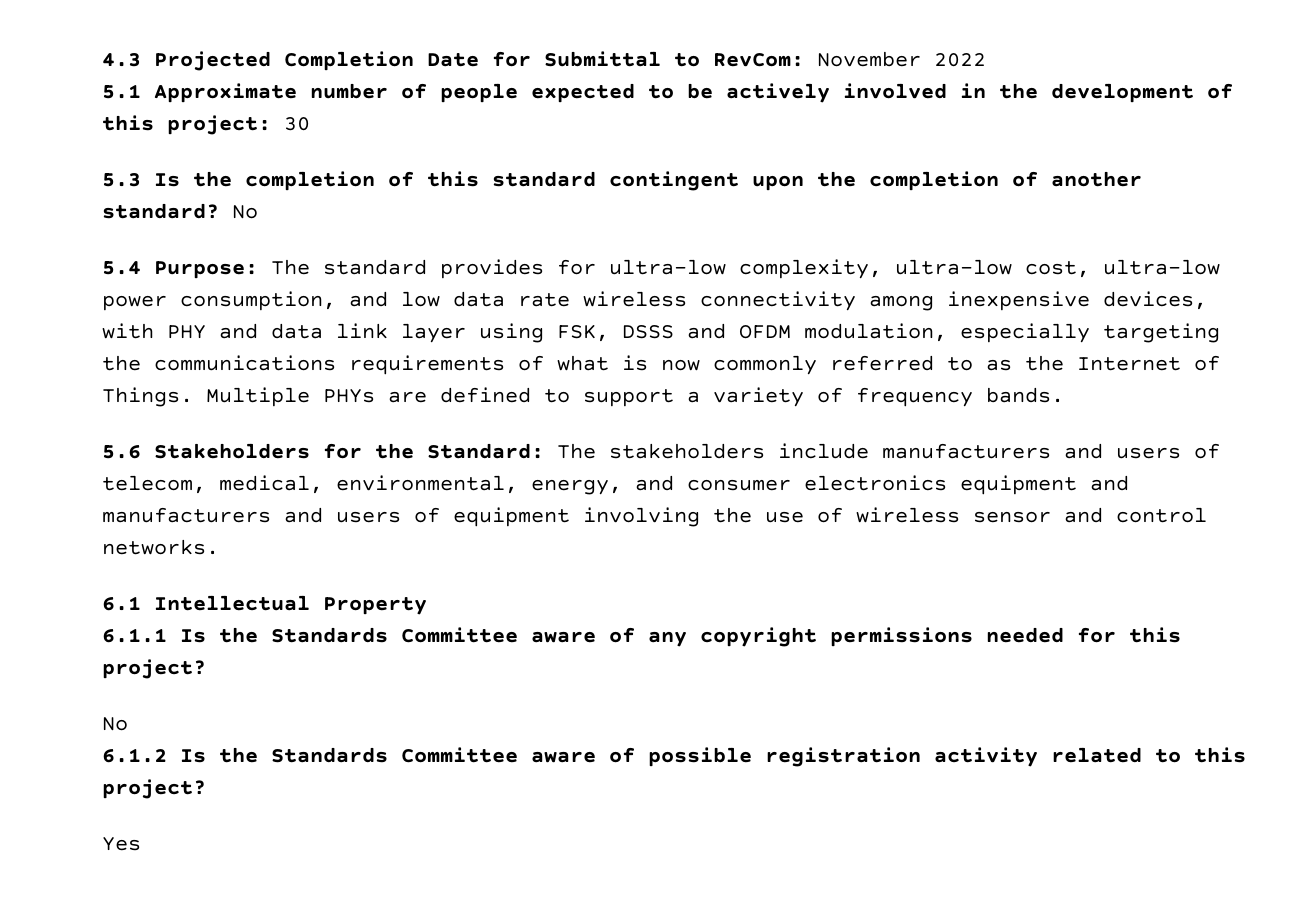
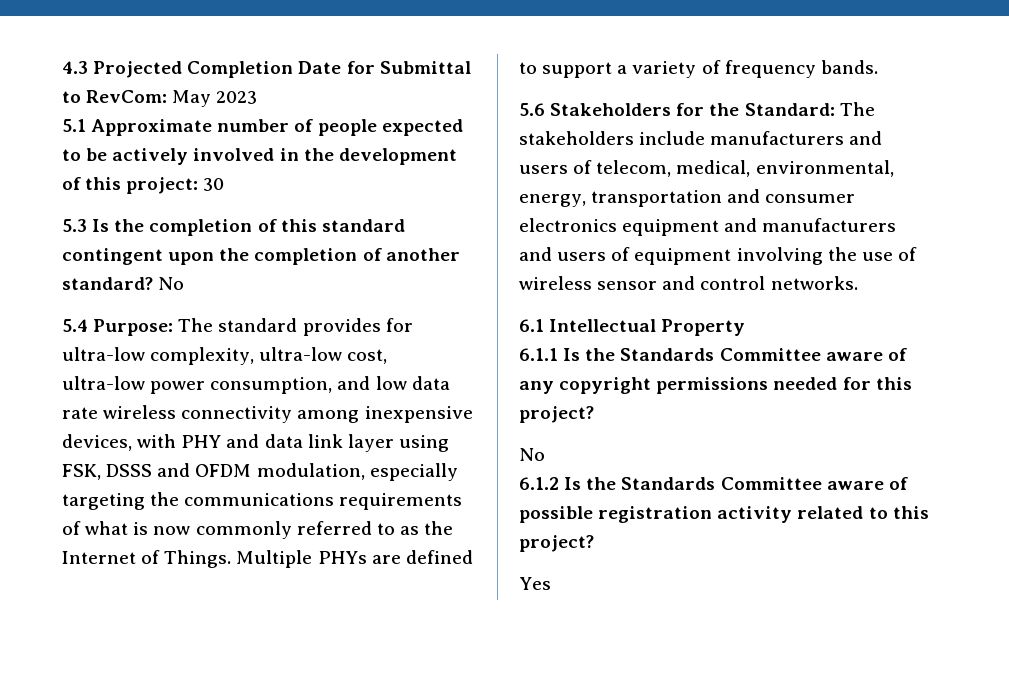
[817,51,986,67] November 2022 -> [172,90,258,107] May 2023
(622, 487) none -> [591,190,723,207] transportation

